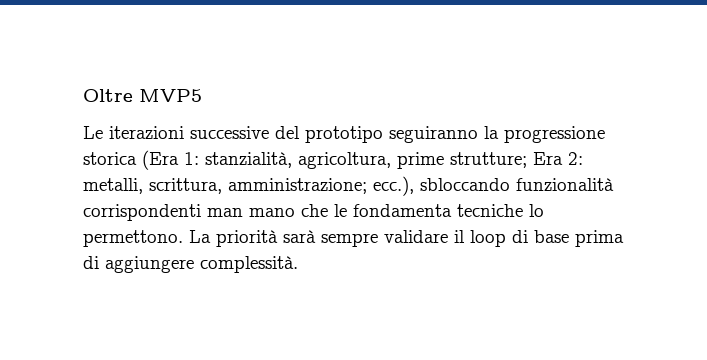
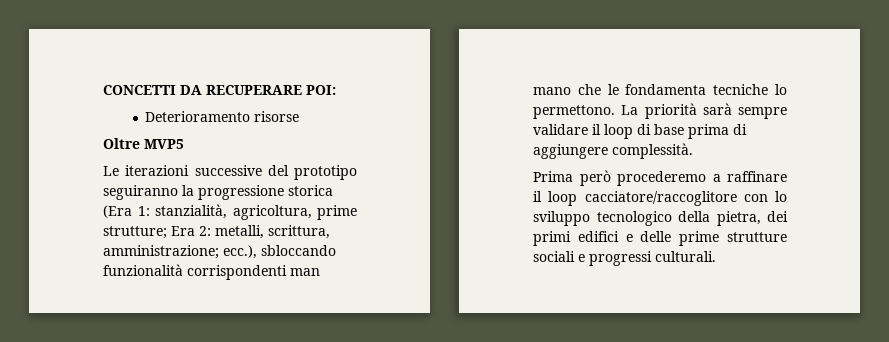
(83, 95) none -> [103,85,336,95] [145,111,300,122] CONCETTI DA RECUPERARE POI: // Deterioramento risorse //
(298, 264) none -> [533,170,787,186] [533,191,787,206] [533,211,788,226] [533,231,787,246] [533,251,716,266] // Prima però procederemo a raffinare il loop cacciatore/raccoglitore con lo sviluppo tecnologico della pietra, dei primi edifici e delle prime strutture sociali e progressi culturali.

